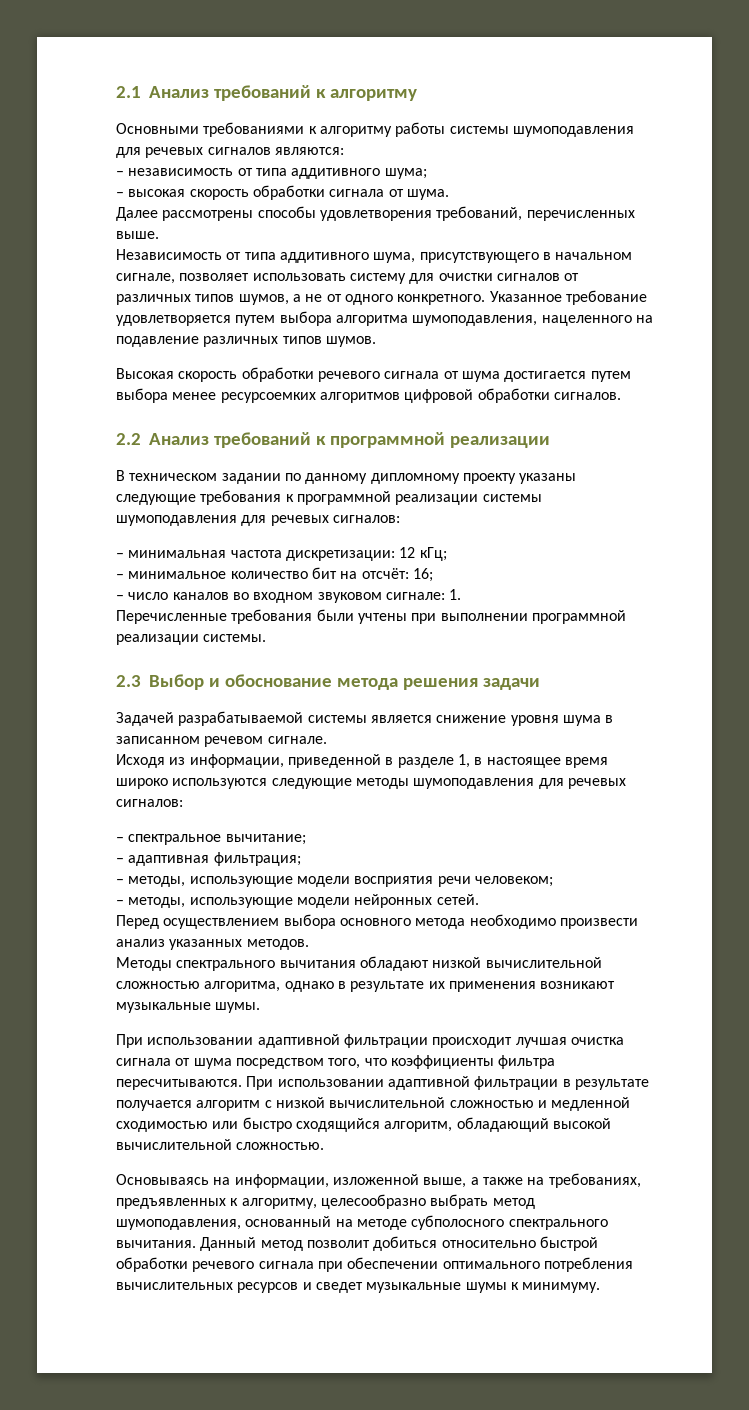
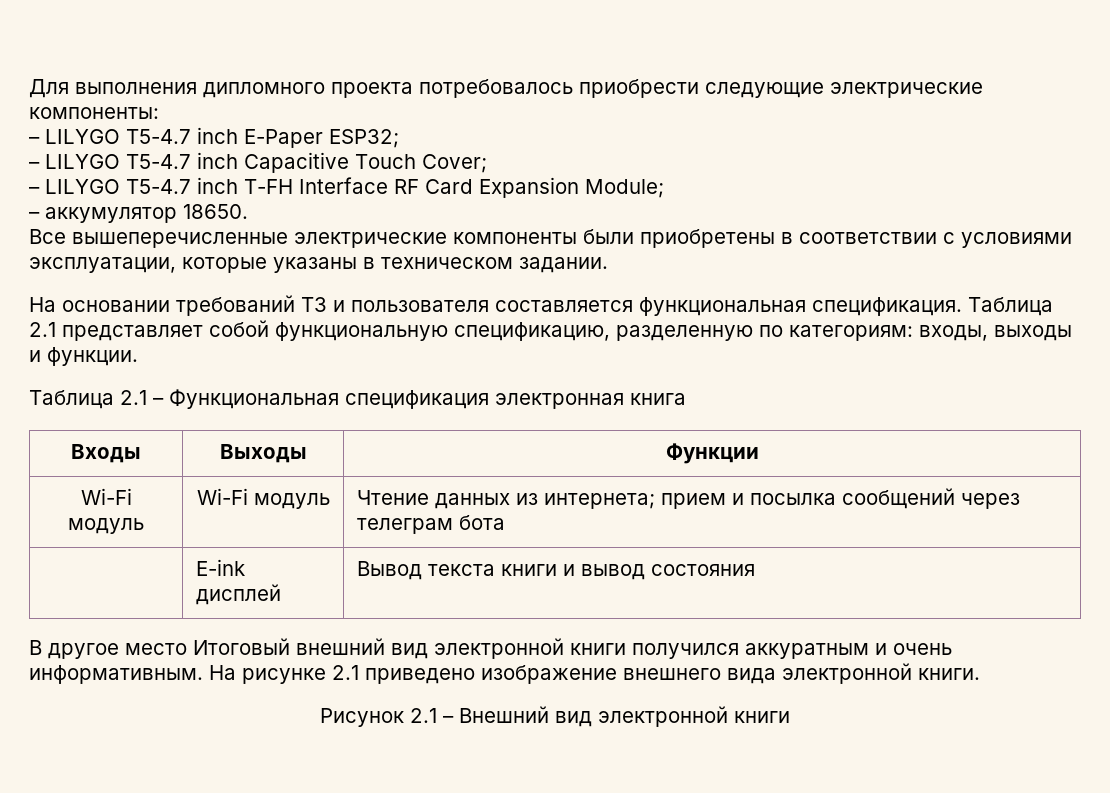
[116,85,417,101] [116,122,634,137] [116,147,344,158] [116,168,427,179] [116,185,449,200] [116,206,635,221] [116,231,159,239] [116,249,633,263] [116,273,580,284] [116,290,647,305] [116,311,653,326] [116,336,376,347] [116,367,631,382] [116,388,621,403] [116,432,550,448] [116,470,577,484] [116,490,542,505] [116,515,400,526] [116,547,447,561] [116,567,433,582] [116,589,462,603] [116,609,626,624] [116,634,267,645] [116,674,540,690] [116,711,614,726] [116,736,327,747] [116,754,608,768] [116,778,626,789] [116,799,183,807] [116,834,306,845] [116,852,301,866] [116,876,553,887] [116,894,479,908] [116,914,638,929] [116,939,309,950] [116,956,602,971] [116,981,616,992] [116,1002,261,1013] [116,1034,624,1048] [116,1055,556,1069] [116,1076,649,1090] [116,1097,631,1111] [116,1117,611,1132] [116,1139,325,1150] [116,1173,641,1188] [116,1194,535,1209] [116,1215,608,1230] [116,1236,598,1251] [116,1257,633,1272] [116,1282,601,1293] 2.1 Анализ требований к алгоритму // Основными требованиями к алгоритму работы системы шумоподавления для речевых сигналов являются: // – независимость от типа аддитивного шума; // – высокая скорость обработки сигнала от шума. // Далее рассмотрены способы удовлетворения требований, перечисленных выше. // Независимость от типа аддитивного шума, присутствующего в начальном сигнале, позволяет использовать систему для очистки сигналов от различных типов шумов, а не от одного конкретного. Указанное требование удовлетворяется путем выбора алгоритма шумоподавления, нацеленного на подавление различных типов шумов. // Высокая скорость обработки речевого сигнала от шума достигается путем выбора менее ресурсоемких алгоритмов цифровой обработки сигналов. // 2.2 Анализ требований к программной реализации // В техническом задании по данному дипломному проекту указаны следующие требования к программной реализации системы шумоподавления для речевых сигналов: // – минимальная частота дискретизации: 12 кГц; // – минимальное количество бит на отсчёт: 16; // – число каналов во входном звуковом сигнале: 1. // Перечисленные требования были учтены при выполнении программной реализации системы. // 2.3 Выбор и обоснование метода решения задачи // Задачей разрабатываемой системы является снижение уровня шума в записанном речевом сигнале. // Исходя из информации, приведенной в разделе 1, в настоящее время широко используются следующие методы шумоподавления для речевых сигналов: // – спектральное вычитание; // – адаптивная фильтрация; // – методы, использующие модели восприятия речи человеком; // – методы, использующие модели нейронных сетей. // Перед осуществлением выбора основного метода необходимо произвести анализ указанных методов. // Методы спектрального вычитания обладают низкой вычислительной сложностью алгоритма, однако в результате их применения возникают музыкальные шумы. // При использовании адаптивной фильтрации происходит лучшая очистка сигнала от шума посредством того, что коэффициенты фильтра пересчитываются. При использовании адаптивной фильтрации в результате получается алгоритм с низкой вычислительной сложностью и медленной сходимостью или быстро сходящийся алгоритм, обладающий высокой вычислительной сложностью. // Основываясь на информации, изложенной выше, а также на требованиях, предъявленных к алгоритму, целесообразно выбрать метод шумоподавления, основанный на методе субполосного спектрального вычитания. Данный метод позволит добиться относительно быстрой обработки речевого сигнала при обеспечении оптимального потребления вычислительных ресурсов и сведет музыкальные шумы к минимуму. -> [29,79,983,98] [29,107,159,119] [29,127,399,148] [29,152,487,173] [29,177,664,198] [29,204,248,223] [29,229,1072,248] [29,257,608,273] [29,295,1053,316] [29,320,1072,341] [29,347,138,366] [29,389,686,409] [71,444,141,463] [219,444,307,463] [665,443,759,464] [80,488,132,505] [68,518,144,534] [196,488,330,509] [357,488,1021,509] [357,515,506,534] [196,559,246,576] [196,584,282,605] [357,561,756,580] [29,638,952,659] [29,663,980,684] [320,706,790,727] Для выполнения дипломного проекта потребовалось приобрести следующие электрические компоненты: // – LILYGO T5-4.7 inch E-Paper ESP32; // – LILYGO T5-4.7 inch Capacitive Touch Cover; // – LILYGO T5-4.7 inch T-FH Interface RF Card Expansion Module; // – аккумулятор 18650. // Все вышеперечисленные электрические компоненты были приобретены в соответствии с условиями эксплуатации, которые указаны в техническом задании. // На основании требований ТЗ и пользователя составляется функциональная спецификация. Таблица 2.1 представляет собой функциональную спецификацию, разделенную по категориям: входы, выходы и функции. // Таблица 2.1 – Функциональная спецификация электронная книга // Входы | Выходы | Функции // Wi-Fi модуль | Wi-Fi модуль | Чтение данных из интернета; прием и посылка сообщений через телеграм бота // | E-ink дисплей | Вывод текста книги и вывод состояния // В другое место Итоговый внешний вид электронной книги получился аккуратным и очень информативным. На рисунке 2.1 приведено изображение внешнего вида электронной книги. // Рисунок 2.1 – Внешний вид электронной книги

